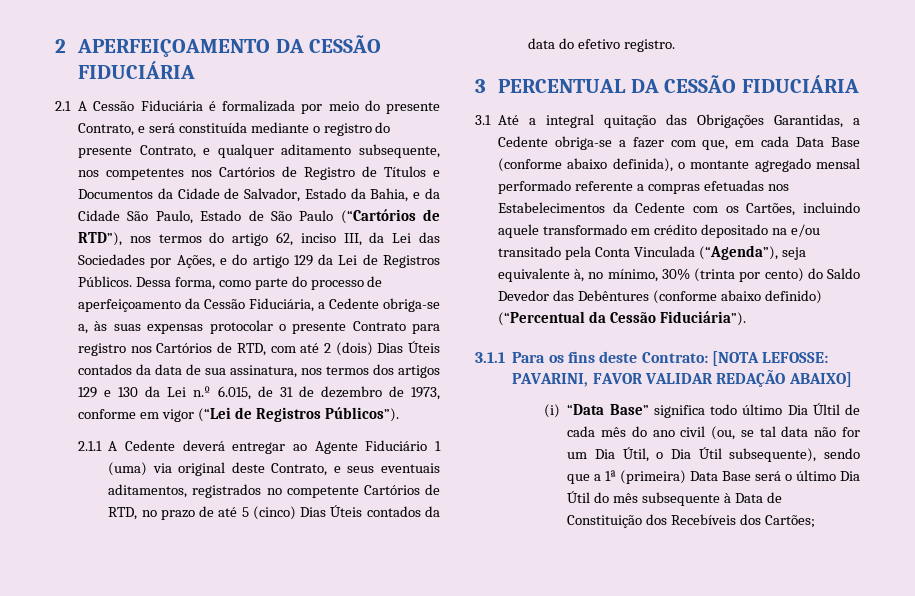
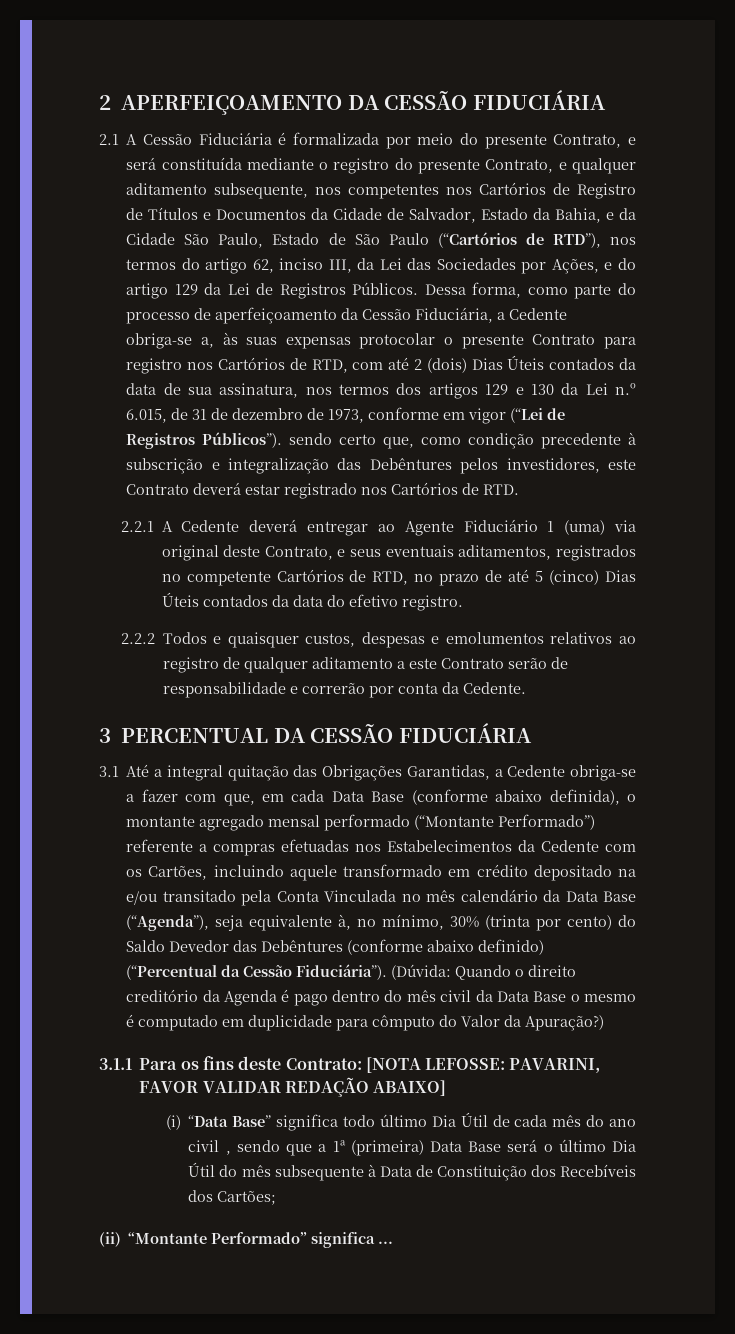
[78,441,103,451] // 2.1.1 -> [289,432,636,449] [126,458,637,474] [126,482,520,499] [121,521,155,532] sendo certo que, como condição precedente à subscrição e integralização das Debêntures pelos investidores, este Contrato deverá estar registrado nos Cartórios de RTD. // 2.2.1
(676, 45) none -> [121,632,636,648] [162,657,568,673] [162,682,526,698] // 2.2.2 Todos e quaisquer custos, despesas e emolumentos relativos ao registro de qualquer aditamento a este Contrato serão de responsabilidade e correrão por conta da Cedente.
(572, 187) none -> [414,814,596,830] (“Montante Performado”)
(695, 251) none -> [401,889,637,902] no mês calendário da Data Base
(746, 318) none -> [391,964,577,980] [126,989,637,1006] [126,1014,605,1031] (Dúvida: Quando o direito creditório da Agenda é pago dentro do mês civil da Data Base o mesmo é computado em duplicidade para cômputo do Valor da Apuração?)
[812,403,840,415] Últil -> [460,1112,488,1127] Útil
[711,426,860,440] [567,447,817,462] (ou, se tal data não for um Dia Útil, o Dia Útil subsequente), -> [225,1150,231,1155] ,
(816, 521) none -> [99,1232,394,1248] // (ii) “Montante Performado” significa ...

